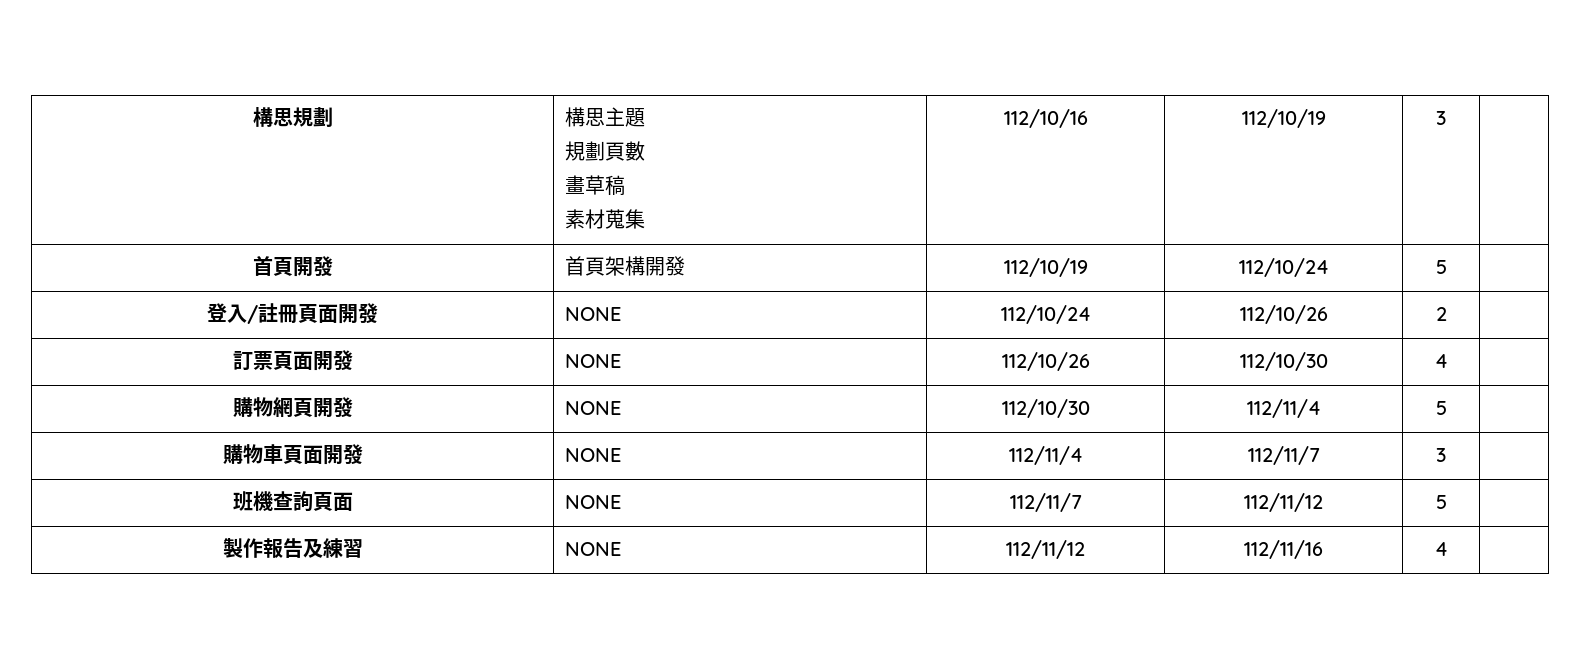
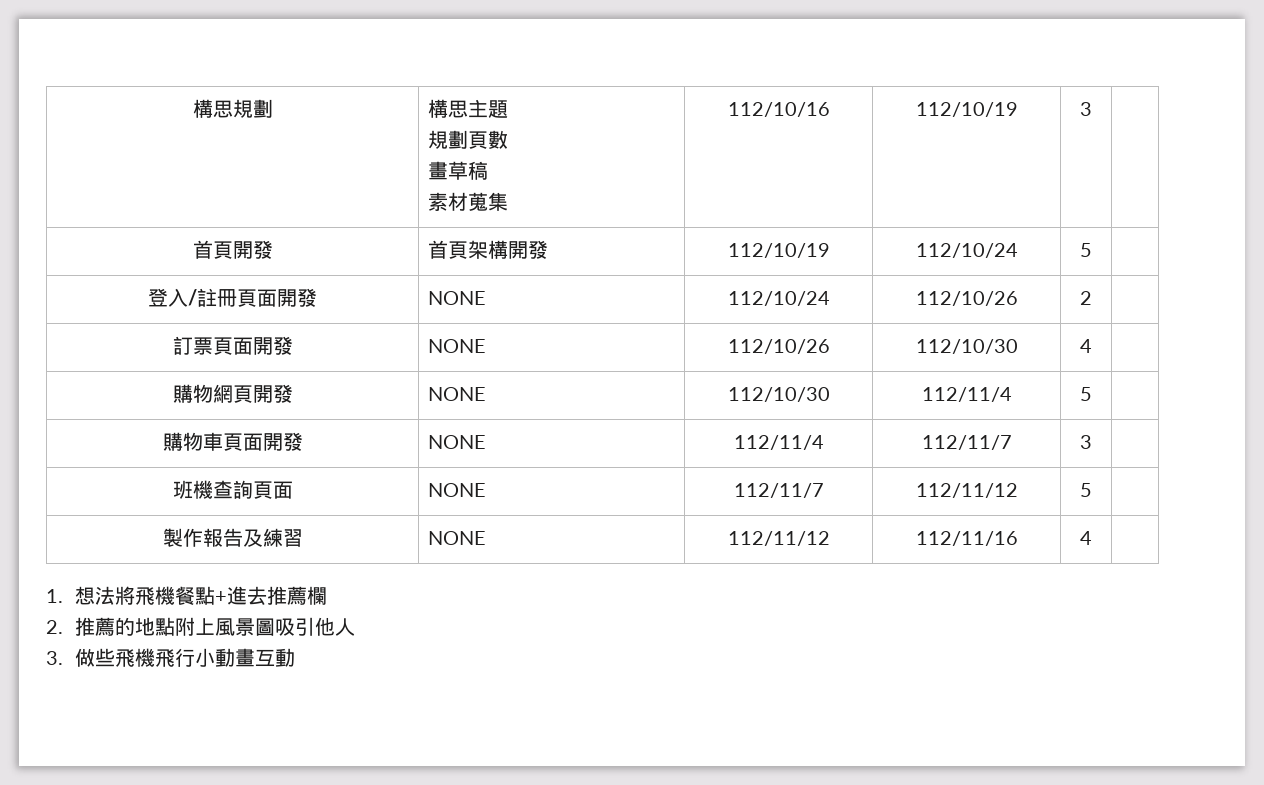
(1448, 549) none -> [46,586,328,605] [46,617,356,636] [46,648,296,667] // 1.想法將飛機餐點+進去推薦欄 // 2.推薦的地點附上風景圖吸引他人 // 3.做些飛機飛行小動畫互動

